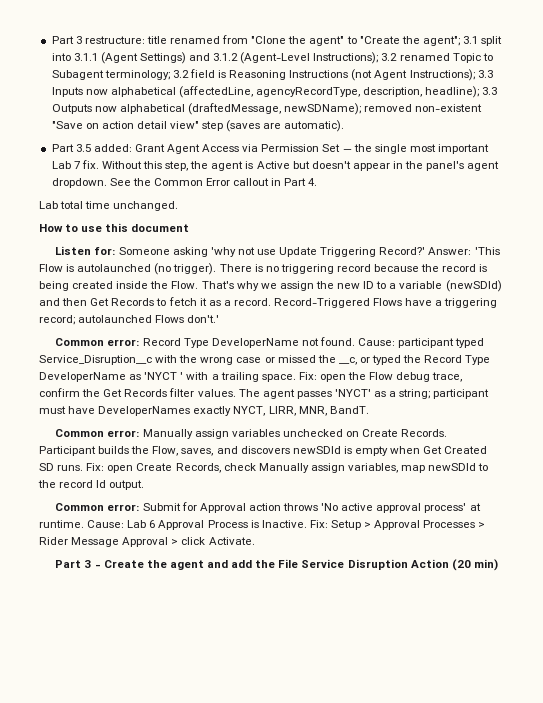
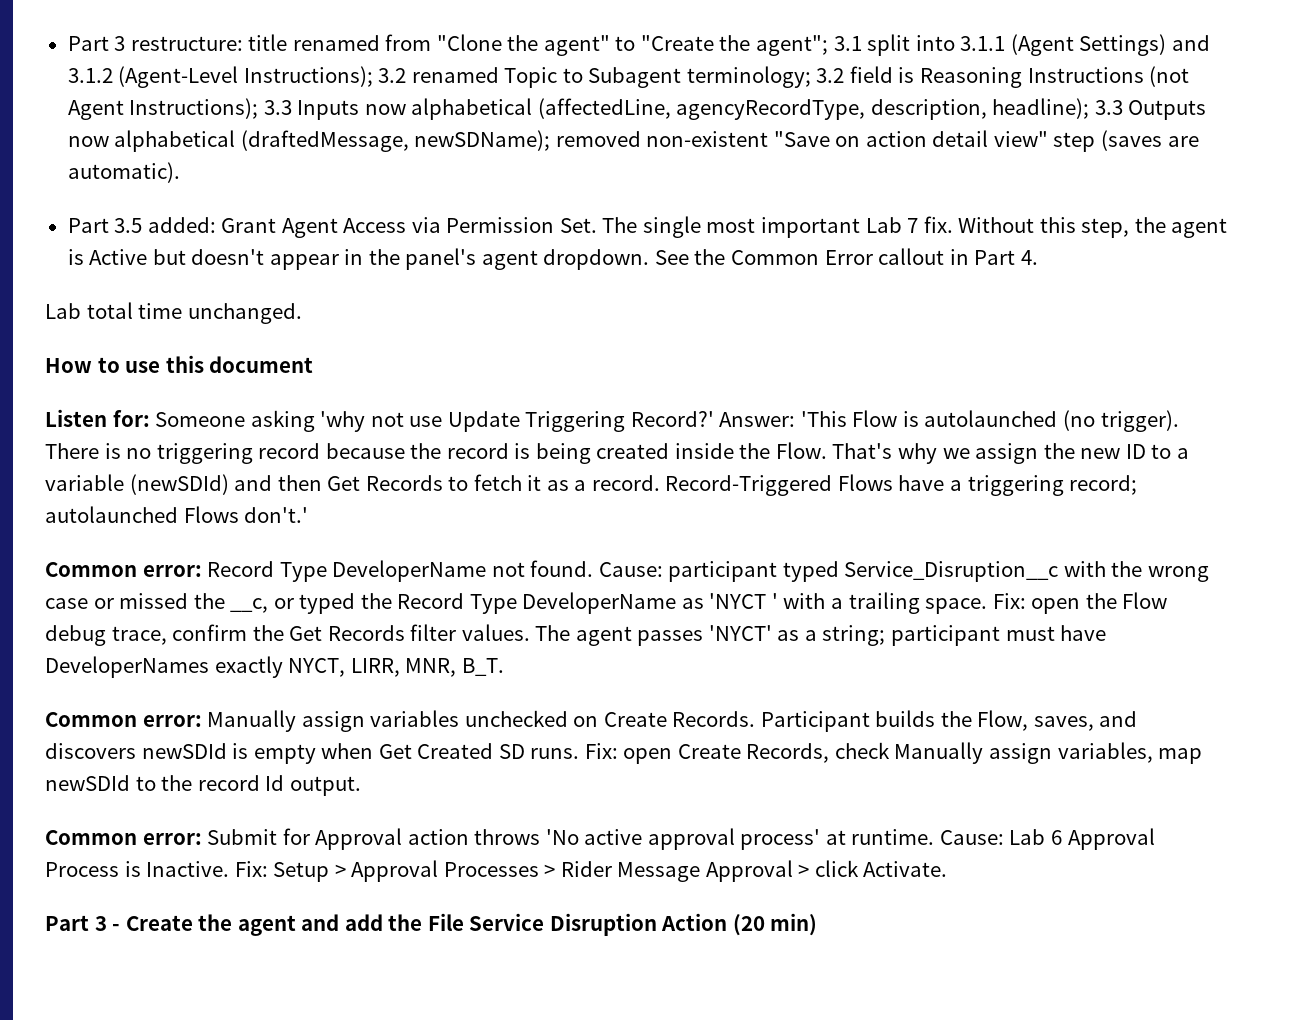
[322,144,372,152] Set — the -> [559,217,638,233] Set. The
[329,406,369,414] BandT. -> [461,658,504,676] B_T.

